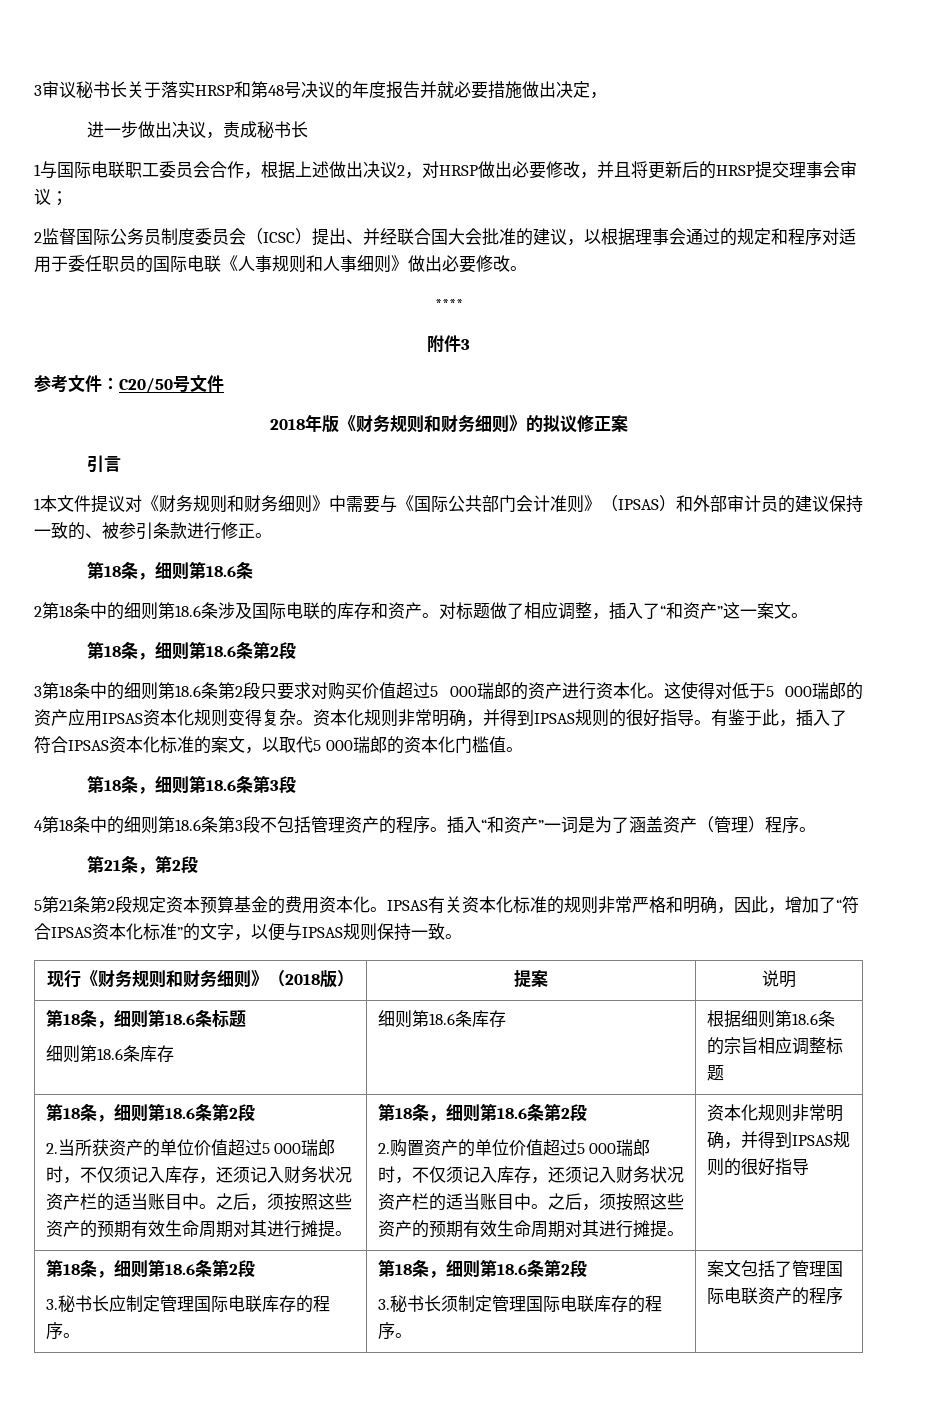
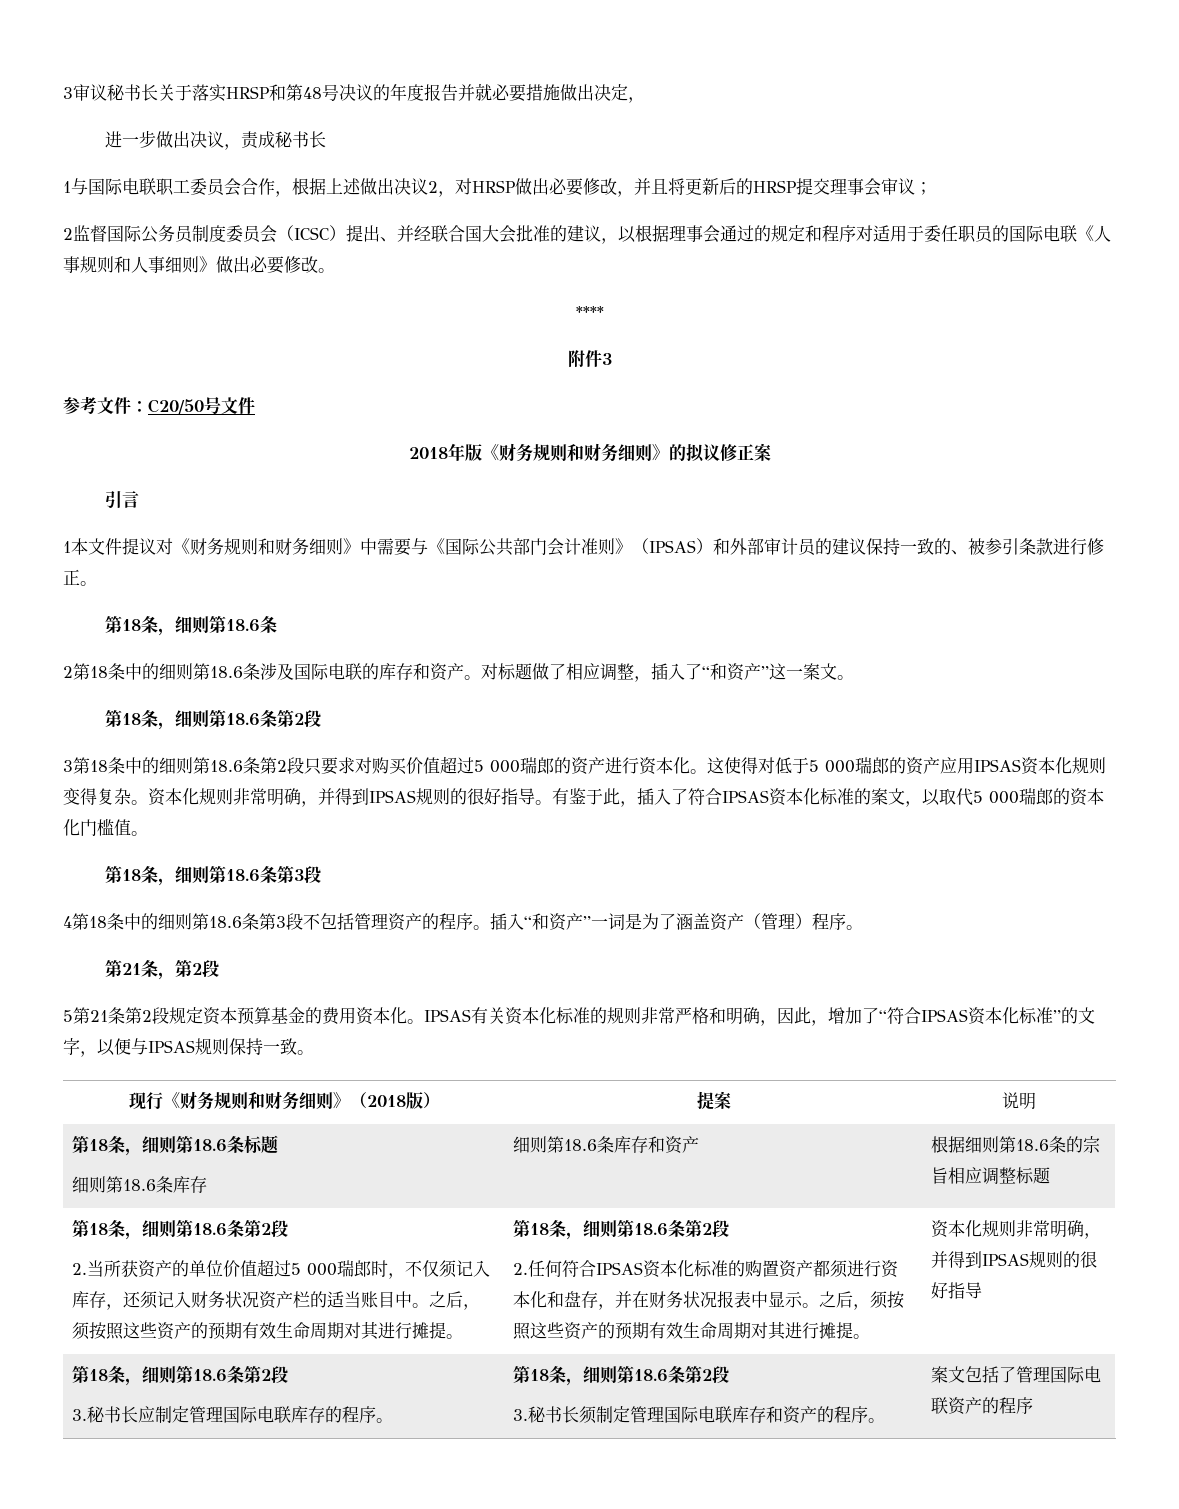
(506, 1018) none -> [647,1136,699,1154] 和资产
[389,1139,651,1157] [377,1166,684,1184] [377,1193,531,1211] 购置资产的单位价值超过5 000瑞郎时，不仅须记入库存，还须记入财务状况资产栏的适当账目中 -> [527,1260,899,1278] [512,1291,803,1310] 任何符合IPSAS资本化标准的购置资产都须进行资本化和盘存，并在财务状况报表中显示
(628, 1303) none -> [765,1406,817,1424] 和资产

